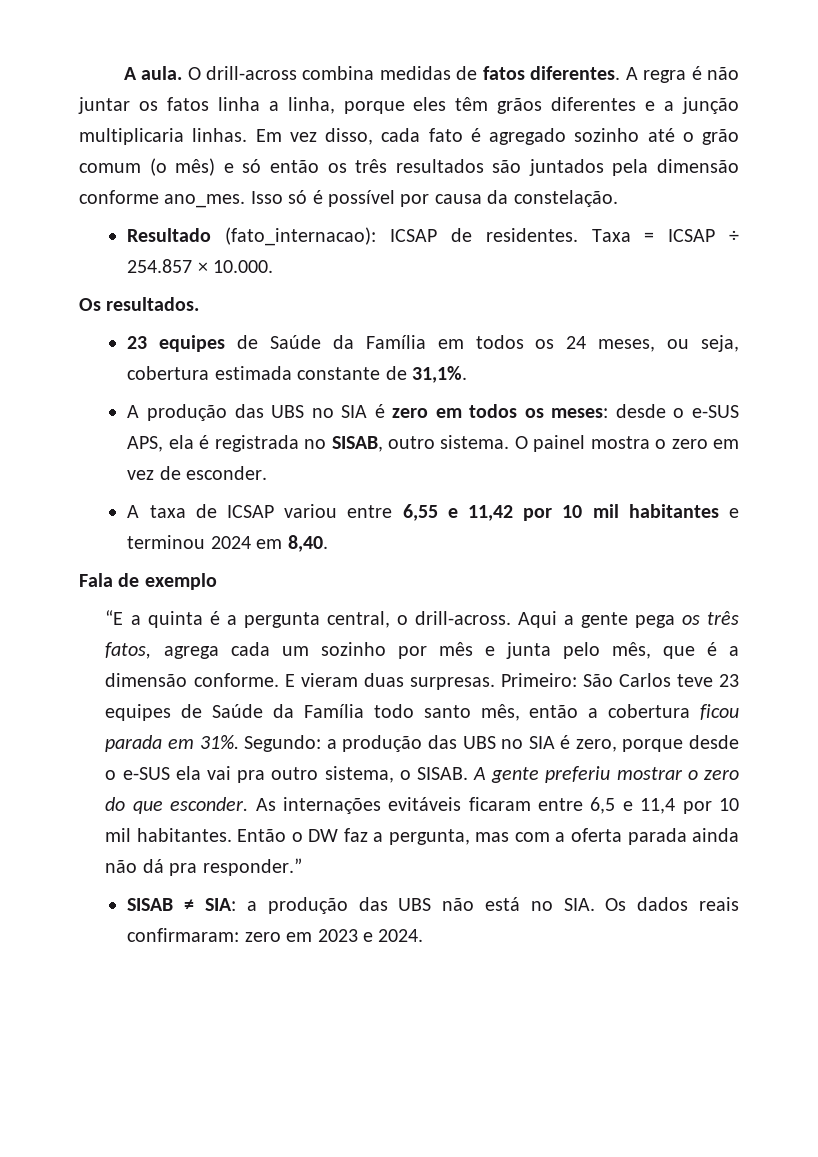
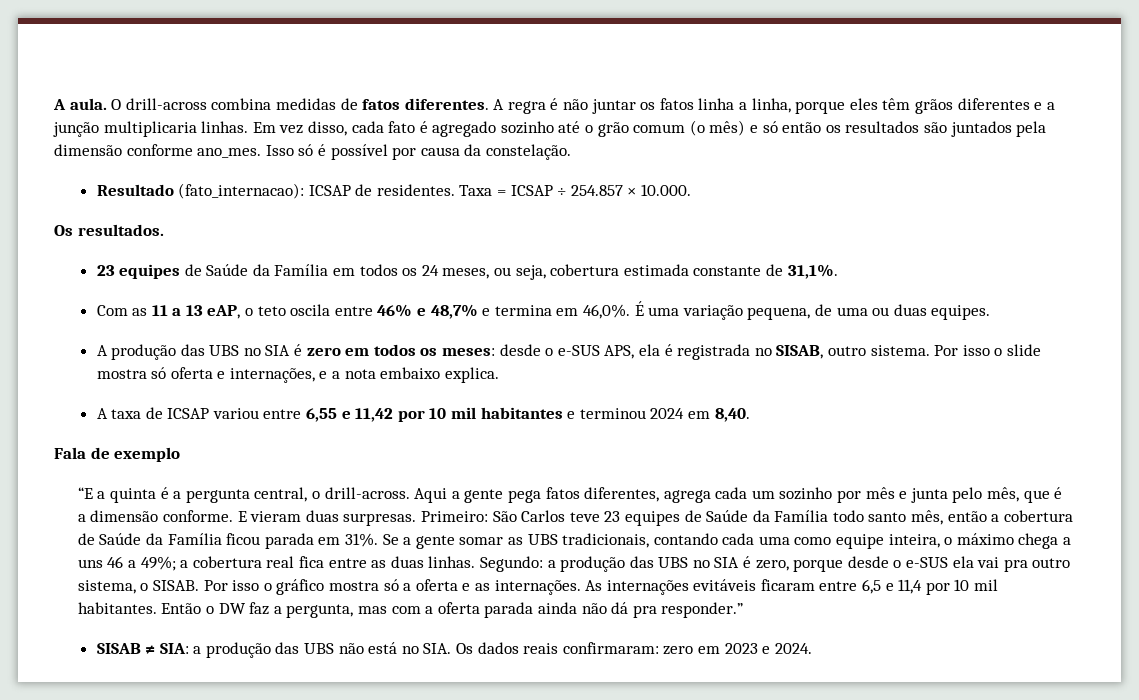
[355,159,388,173] três -> (841, 129) none
(468, 374) none -> [96,301,991,320] // Com as 11 a 13 eAP, o teto oscila entre 46% e 48,7% e termina em 46,0%. É uma variação pequena, de uma ou duas equipes.
[514,435,739,452] [127,466,268,480] O painel mostra o zero em vez de esconder. -> [934,344,1041,356] [96,367,499,383] Por isso o slide mostra só oferta e internações, e a nota embaixo explica.
[681,611,739,625] [105,642,152,659] os três fatos, -> [545,487,660,502] fatos diferentes,
[700,704,740,720] [105,735,239,752] ficou parada em 31%. -> [77,533,1071,549] [77,556,476,571] de Saúde da Família ficou parada em 31%. Se a gente somar as UBS tradicionais, contando cada uma como equipe inteira, o máximo chega a uns 46 a 49%; a cobertura real fica entre as duas linhas.
[473,766,739,783] [105,797,249,814] A gente preferiu mostrar o zero do que esconder. -> [203,579,581,595] Por isso o gráfico mostra só a oferta e as internações.

